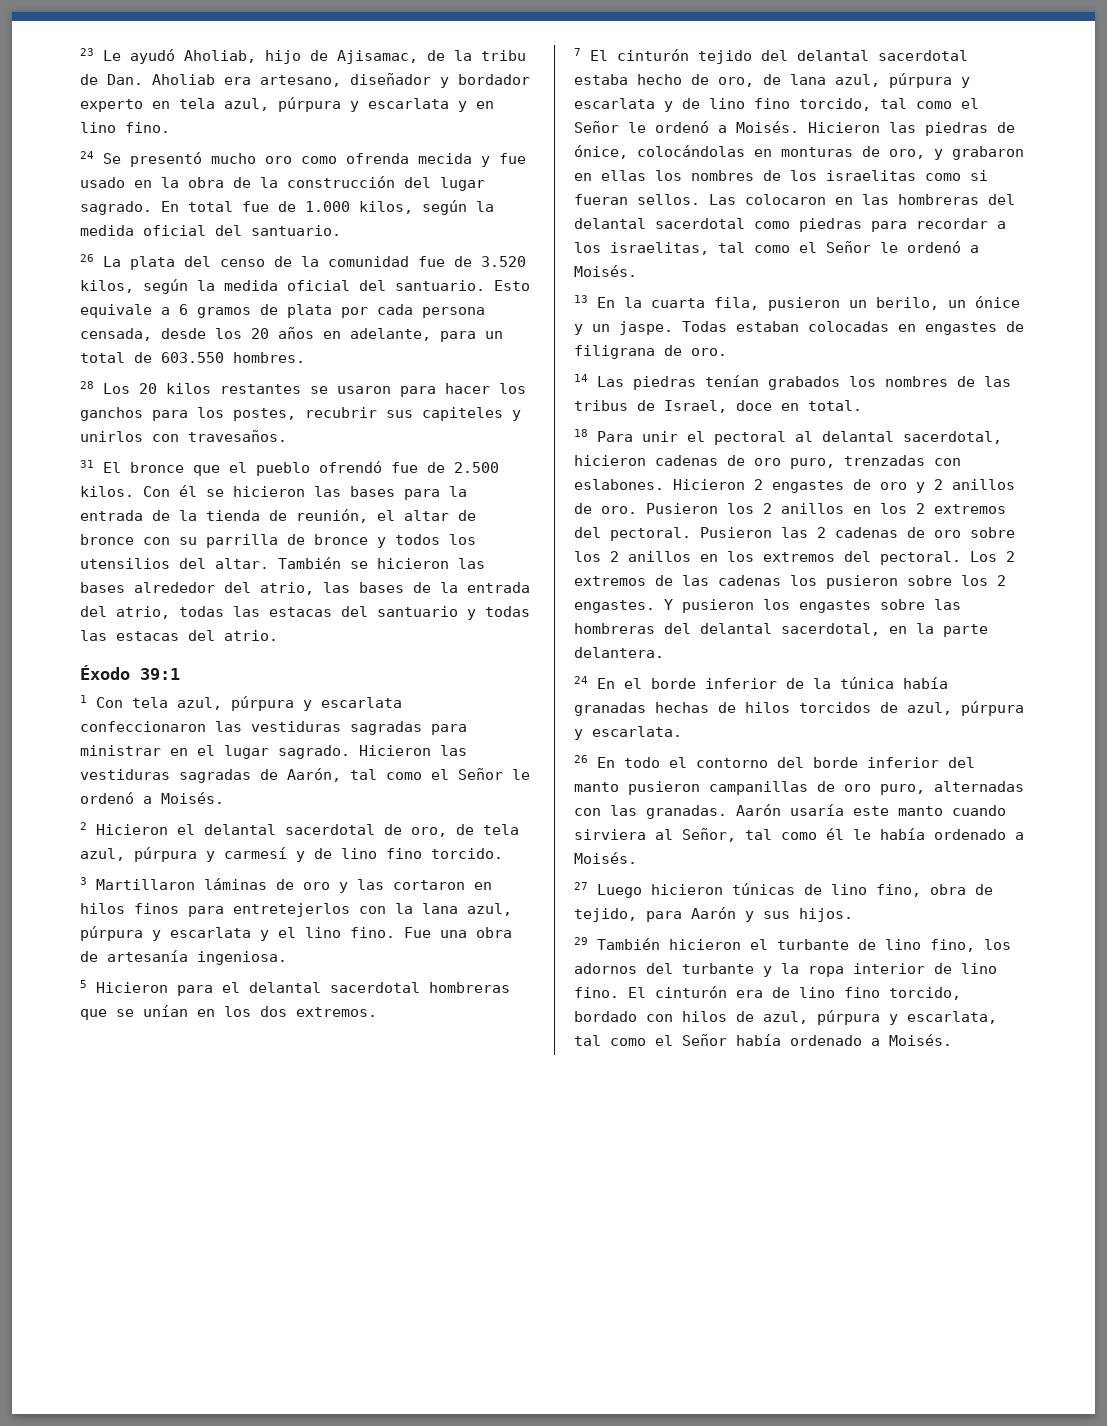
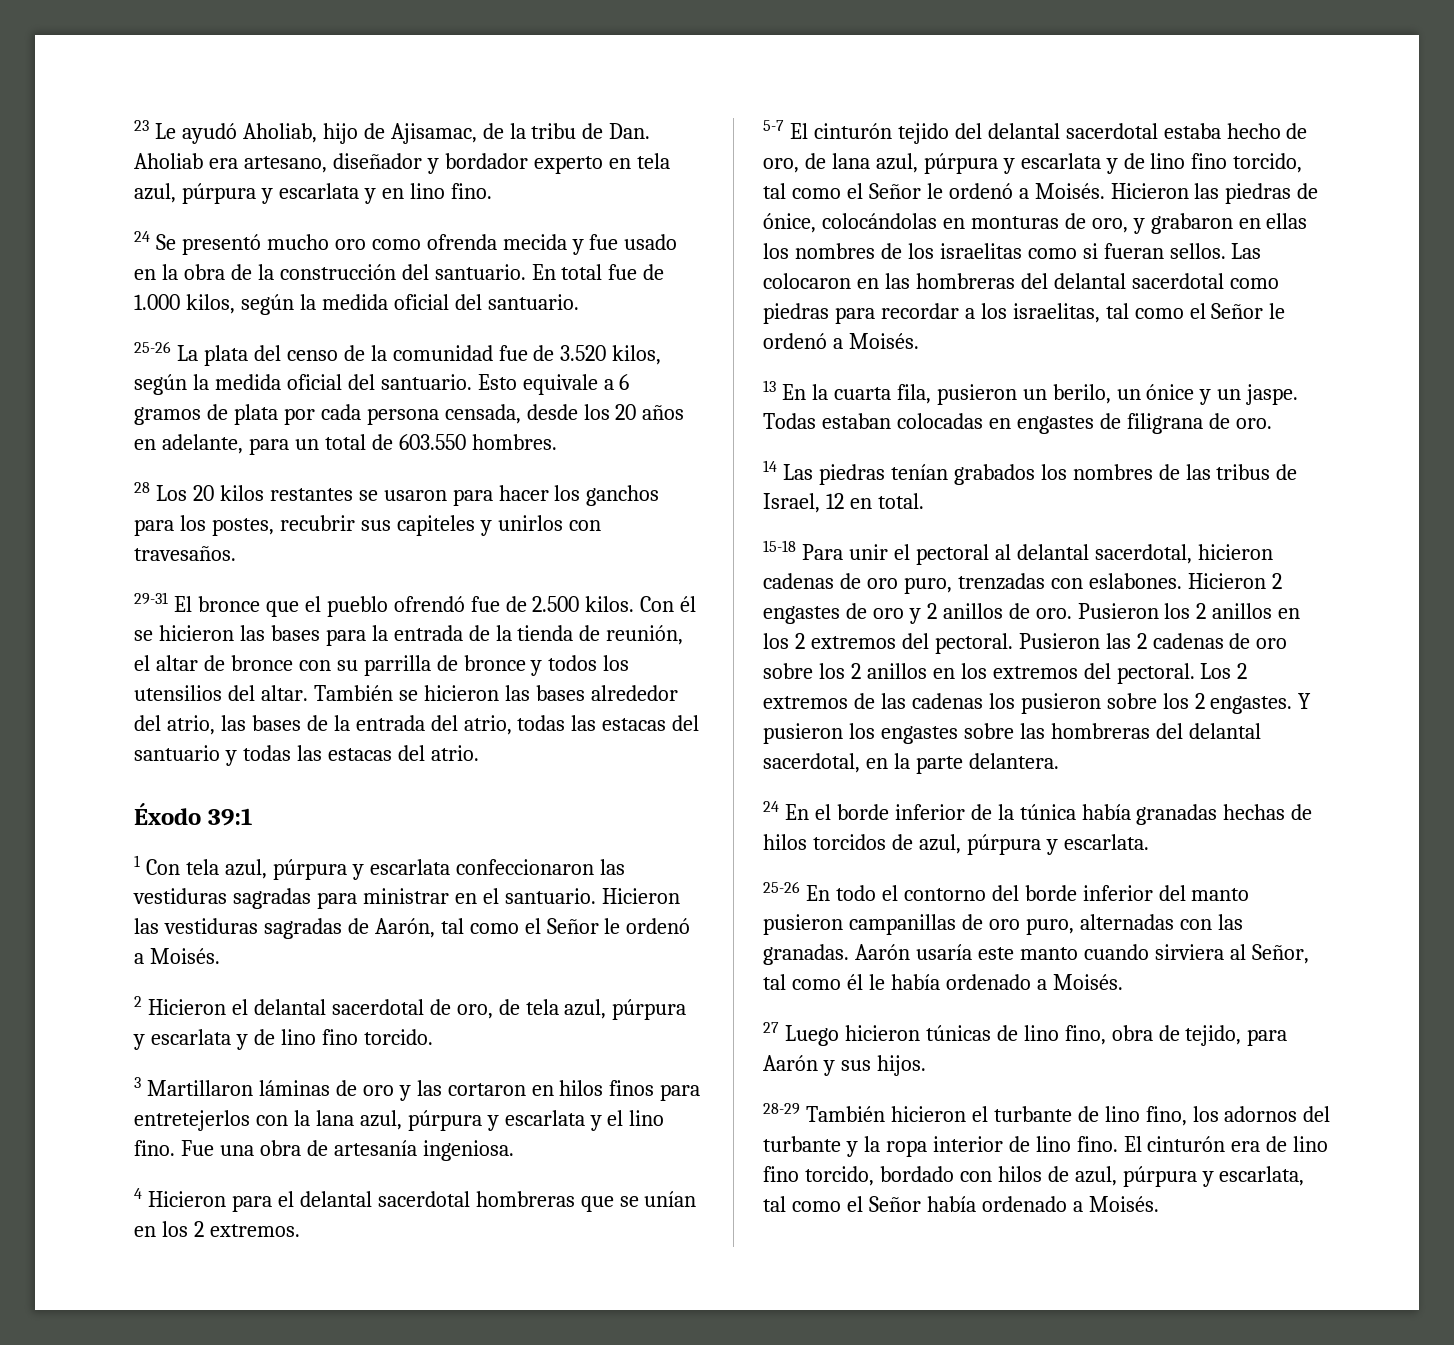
[440,177,485,191] [80,201,152,215] lugar sagrado. -> [434,264,526,280] santuario.
[80,254,94,262] 26 -> [134,341,171,353] 25-26
[80,460,94,468] 31 -> [134,592,168,605] 29-31
[224,745,350,759] lugar sagrado. -> [504,888,596,904] santuario.
[224,847,287,859] carmesí -> [150,1029,231,1045] escarlata
[80,980,87,988] 5 -> [134,1188,142,1199] 4
[260,1006,287,1017] dos -> [193,1221,204,1237] 2
[574,48,581,56] 7 -> [763,120,784,131] 5-7
[736,400,772,411] doce -> [825,493,844,509] 12
[574,429,588,437] 18 -> [763,540,796,552] 15-18
[574,755,588,763] 26 -> [763,881,800,893] 25-26
[574,937,588,945] 29 -> [763,1103,800,1115] 28-29

